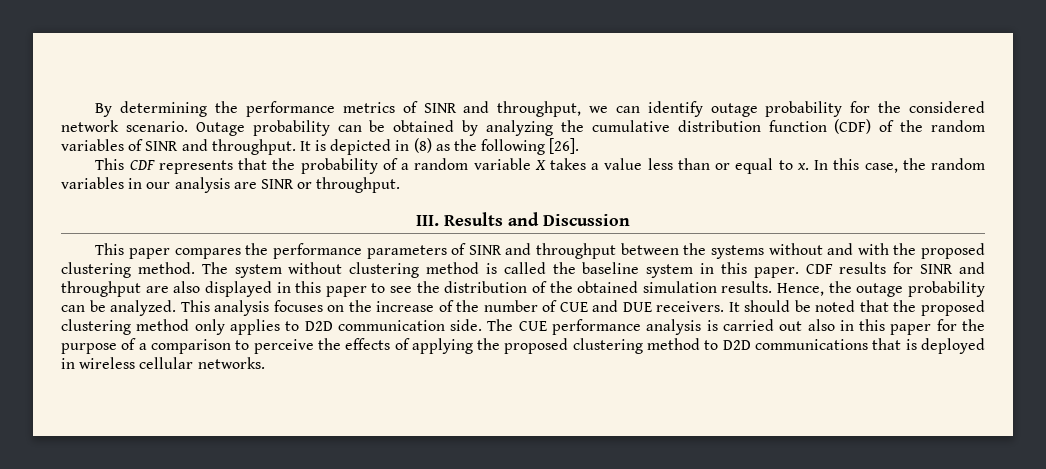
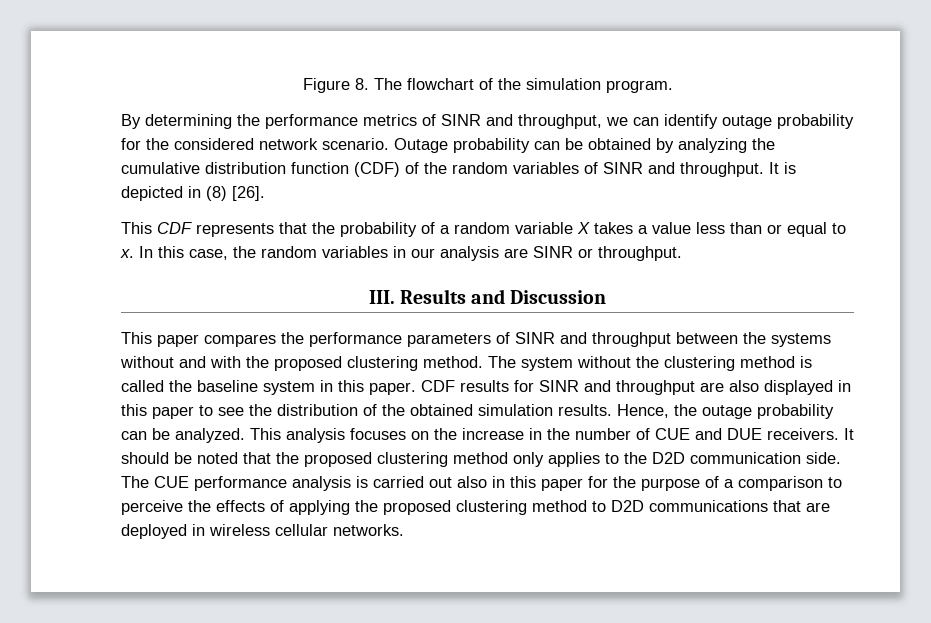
(95, 110) none -> [302,78,673,93] Figure 8. The flowchart of the simulation program. //
[435,139,546,155] as the following -> (227, 193) none
(343, 268) none -> [636,356,659,368] the
[438,300,454,312] of -> [529,428,542,440] in
(300, 326) none -> [624,452,647,464] the
[905,339,917,350] is -> [806,502,830,512] are

